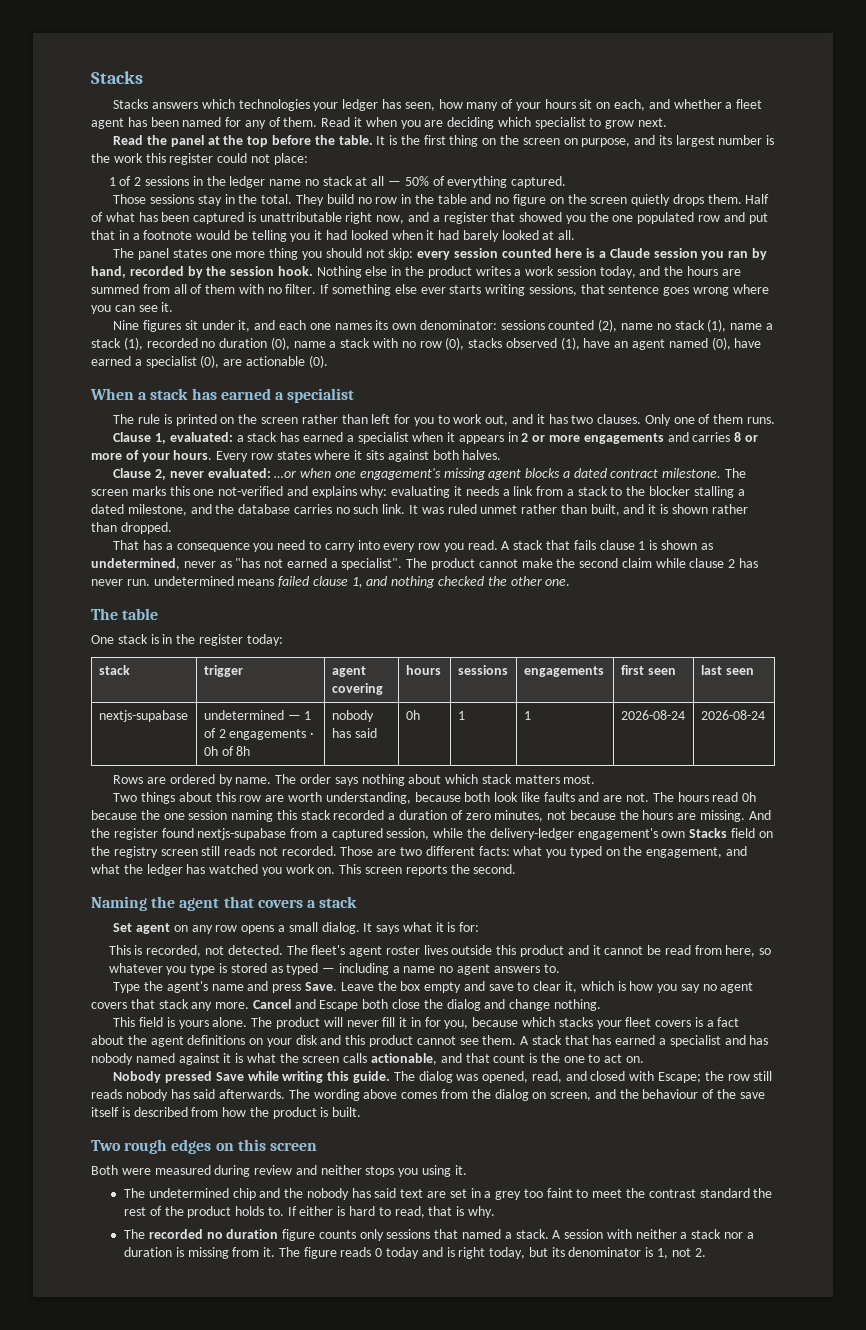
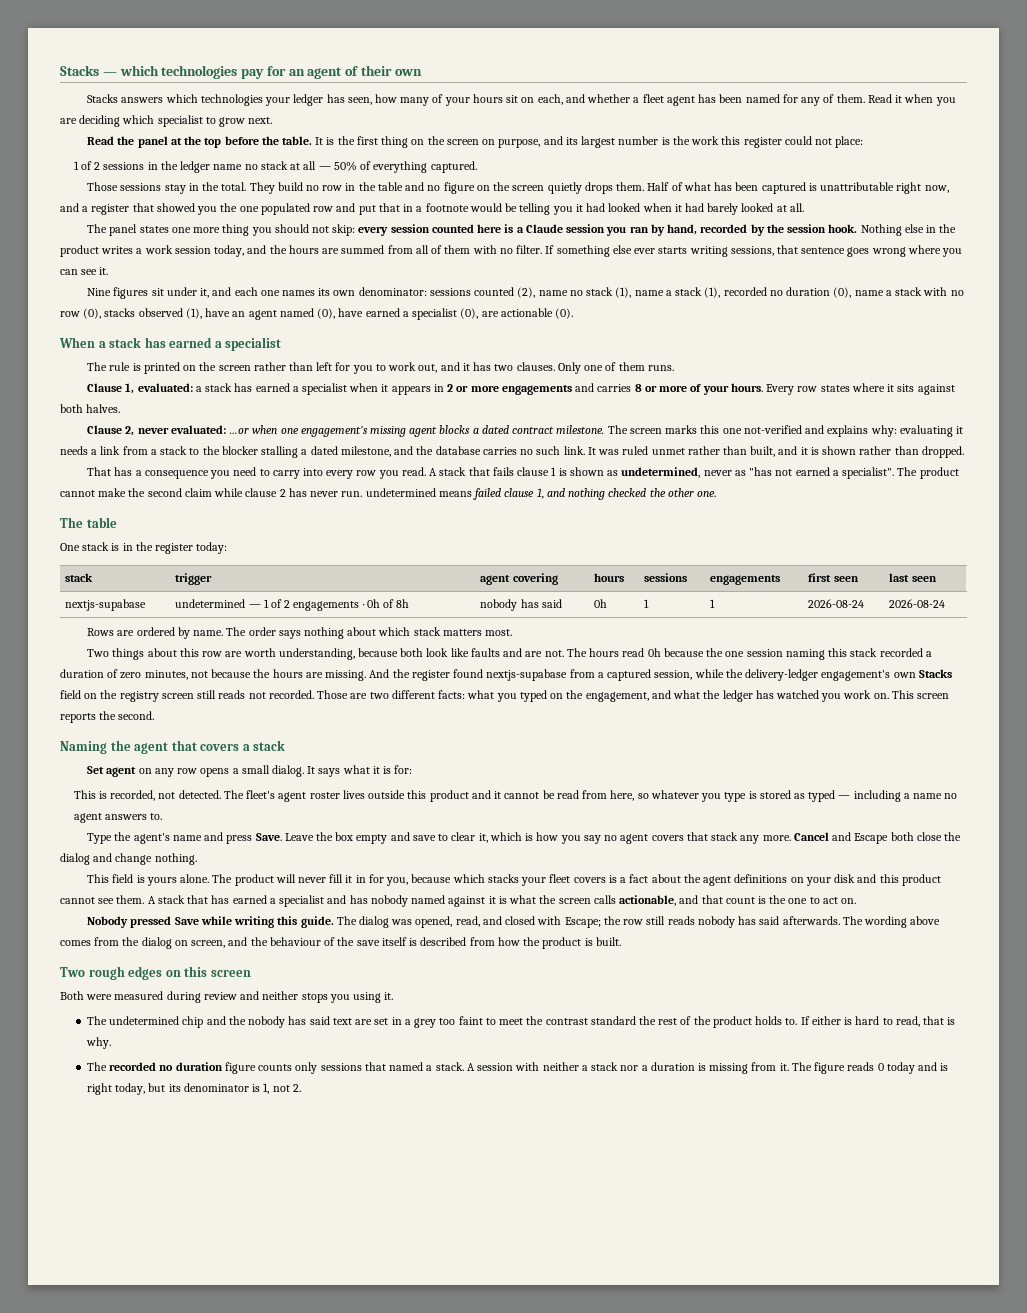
[91,71,143,84] Stacks -> [60,65,422,79] Stacks — which technologies pay for an agent of their own

